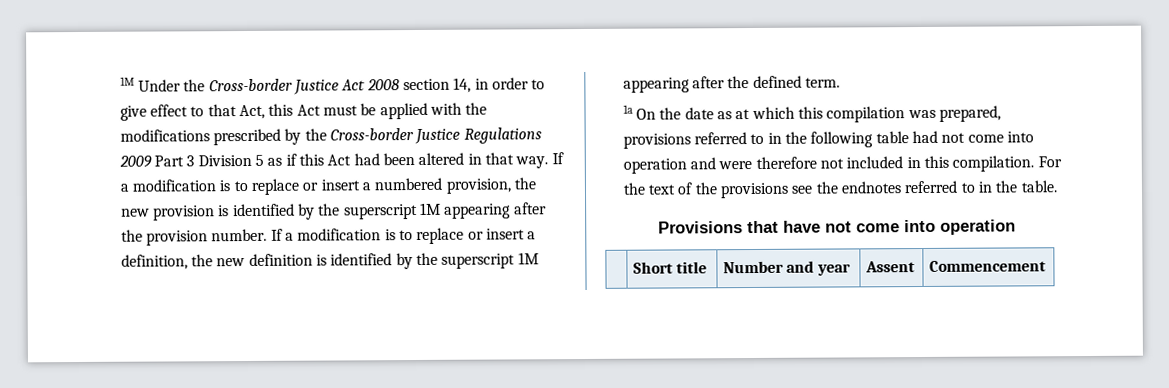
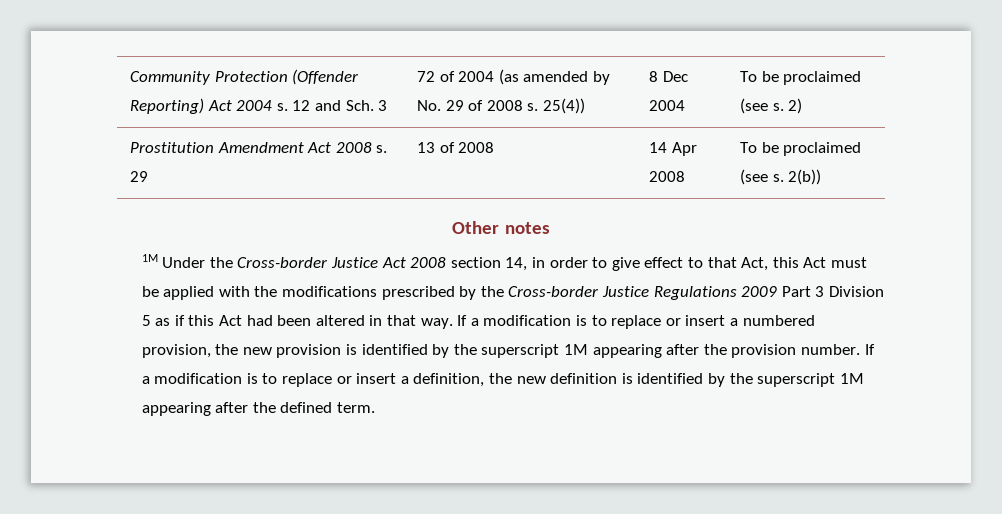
(119, 81) none -> [130,69,359,85] [130,98,388,114] [417,69,611,85] [417,98,586,114] [649,71,688,82] [649,100,686,111] [740,71,862,85] [740,98,803,114] [130,142,388,153] [130,171,149,182] [417,142,495,153] [649,142,697,156] [649,171,686,182] [740,142,862,156] [740,169,822,185] [452,221,550,234] Community Protection (Offender Reporting) Act 2004 s. 12 and Sch. 3 | 72 of 2004 (as amended by No. 29 of 2008 s. 25(4)) | 8 Dec 2004 | To be proclaimed (see s. 2) // Prostitution Amendment Act 2008 s. 29 | 13 of 2008 | 14 Apr 2008 | To be proclaimed (see s. 2(b)) // Other notes //
[622,104,1002,123] [622,130,1035,149] [622,155,1062,174] [622,180,1057,199] [657,219,1016,235] [632,261,708,274] [722,260,851,276] [864,261,915,273] [928,260,1046,272] // 1a On the date as at which this compilation was prepared, provisions referred to in the following table had not come into operation and were therefore not included in this compilation. For the text of the provisions see the endnotes referred to in the table. // Provisions that have not come into operation // | Short title | Number and year | Assent | Commencement -> (376, 407) none

